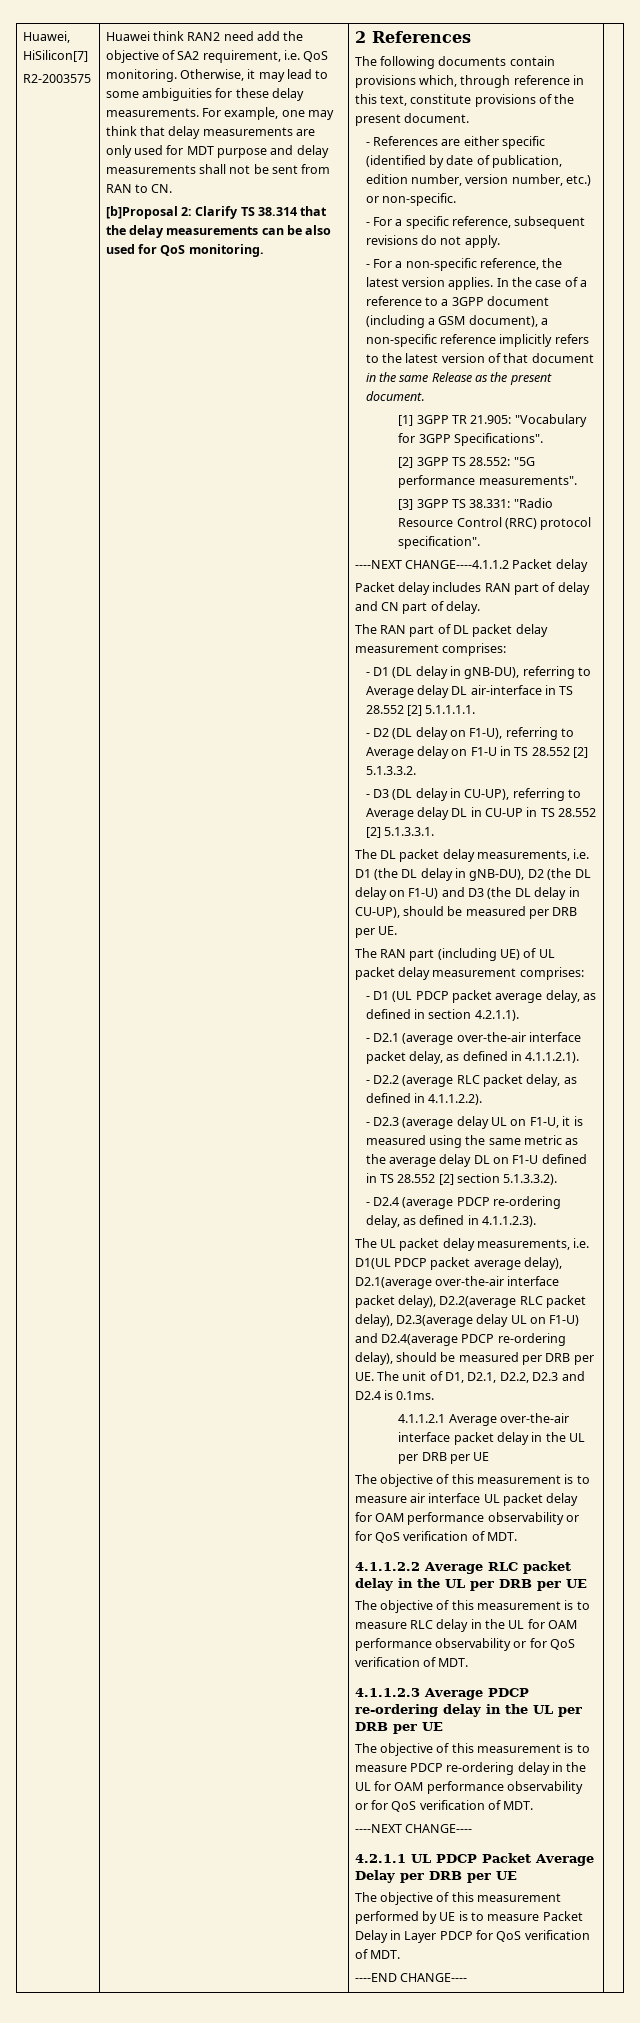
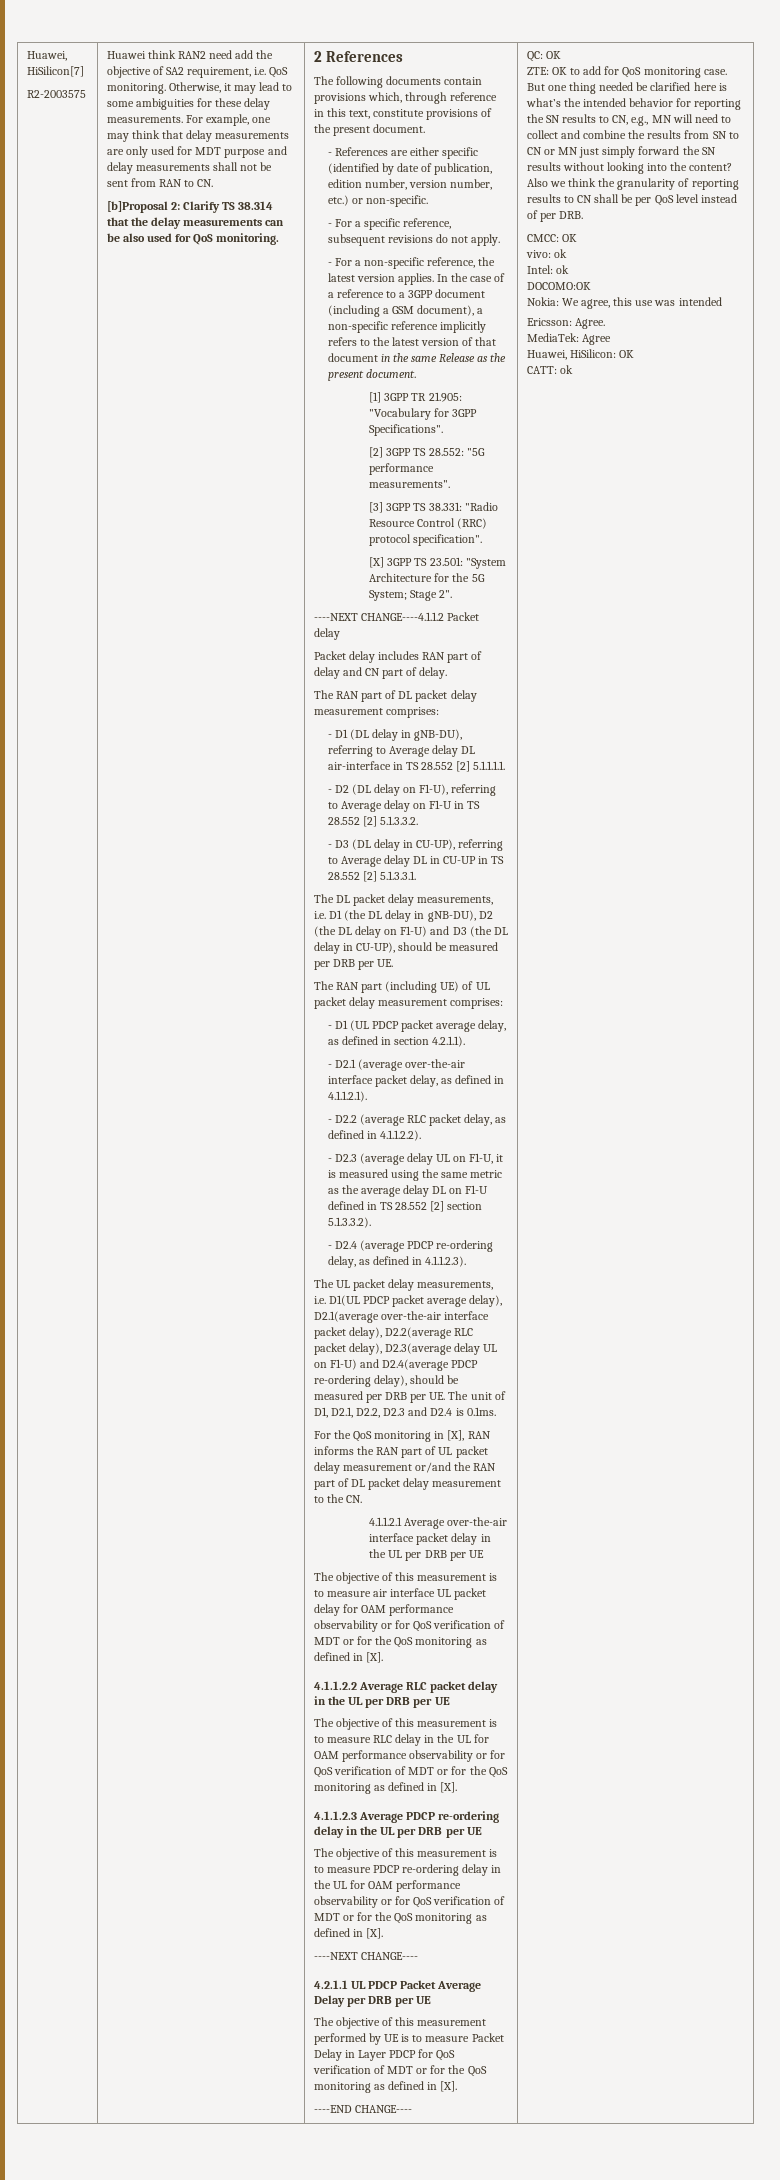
(481, 542) none -> [369,557,506,569] [369,573,485,582] [369,590,453,601] // [X] 3GPP TS 23.501: "System Architecture for the 5G System; Stage 2".
(435, 1395) none -> [313,1430,491,1442] [313,1446,488,1458] [313,1462,497,1474] [313,1478,502,1490] [313,1494,363,1503] // For the QoS monitoring in [X], RAN informs the RAN part of UL packet delay measurement or/and the RAN part of DL packet delay measurement to the CN.
[487,1532,518,1541] MDT. -> [313,1636,487,1648] [313,1652,384,1663] MDT or for the QoS monitoring as defined in [X].
[438,1658,469,1667] MDT. -> [408,1766,508,1778] [313,1782,458,1794] MDT or for the QoS monitoring as defined in [X].
[503,1801,534,1810] MDT. -> [313,1912,487,1924] [313,1928,384,1939] MDT or for the QoS monitoring as defined in [X].
[369,1950,400,1959] [354,1973,467,1982] MDT. // ----END CHANGE---- | -> [387,2065,487,2077] [313,2081,458,2093] [313,2105,412,2113] [526,51,561,62] [526,66,727,78] [526,82,727,94] [525,98,742,110] [526,114,731,126] [526,130,739,139] [526,146,716,158] [526,162,733,174] [526,178,739,190] [526,194,737,206] [526,210,584,222] [526,234,577,242] [525,249,567,258] [526,265,569,274] [526,282,591,290] [526,297,722,309] [526,318,605,329] [526,333,611,345] [526,349,635,360] [526,365,573,374] MDT or for the QoS monitoring as defined in [X]. // ----END CHANGE---- | QC: OK // ZTE: OK to add for QoS monitoring case. But one thing needed be clarified here is what’s the intended behavior for reporting the SN results to CN, e.g., MN will need to collect and combine the results from SN to CN or MN just simply forward the SN results without looking into the content? Also we think the granularity of reporting results to CN shall be per QoS level instead of per DRB. // CMCC: OK // vivo: ok // Intel: ok // DOCOMO:OK // Nokia: We agree, this use was intended // Ericsson: Agree. // MediaTek: Agree // Huawei, HiSilicon: OK // CATT: ok

